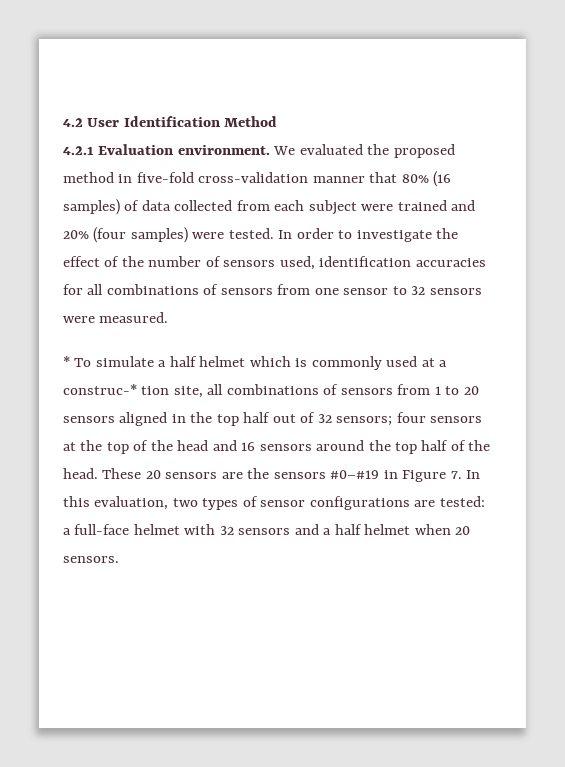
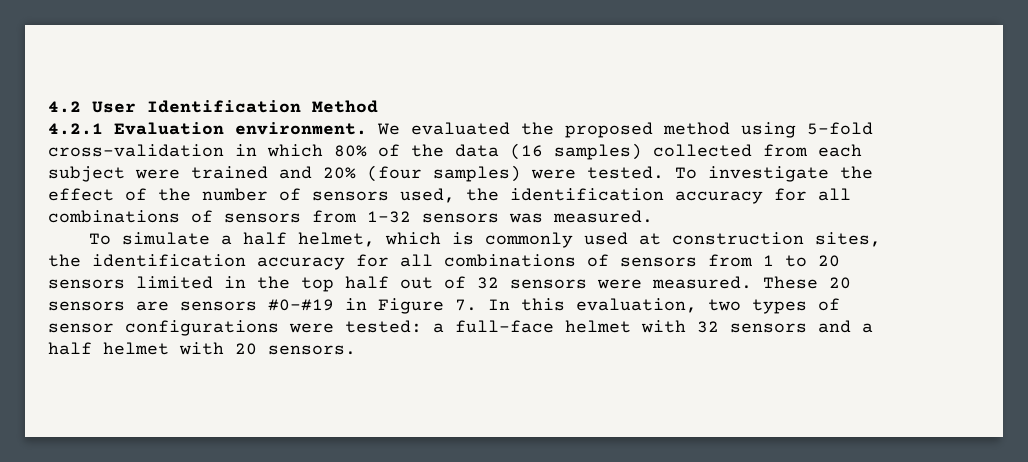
[118,171,452,187] [63,199,171,215] in five-fold cross-validation manner that 80% (16 samples) of data -> [741,122,873,138] [48,143,642,160] using 5-fold cross-validation in which 80% of the data (16 samples)
[278,228,353,239] In order to -> [675,167,697,179] To
[319,256,486,267] [63,284,482,295] [63,316,95,323] identification accuracies for all combinations of sensors from one sensor to 32 sensors were -> [466,188,851,204] [48,210,543,223] the identification accuracy for all combinations of sensors from 1–32 sensors was
[63,356,70,367] * -> (653, 216) none
[199,356,246,367] helmet -> [298,232,376,247] helmet,
[439,360,448,367] [63,384,203,398] a construc-* tion site, -> [672,232,882,247] [48,254,389,270] construction sites, the identification accuracy for
[119,412,168,426] aligned -> [136,276,213,289] limited
[336,412,483,426] [63,440,491,454] [63,468,98,479] sensors; four sensors at the top of the head and 16 sensors around the top half of the head. -> [510,276,752,289] sensors were measured.
[247,468,270,479] the -> (169, 306) none
[414,500,436,507] are -> [289,323,334,333] were
[414,524,451,535] when -> [179,342,224,355] with

